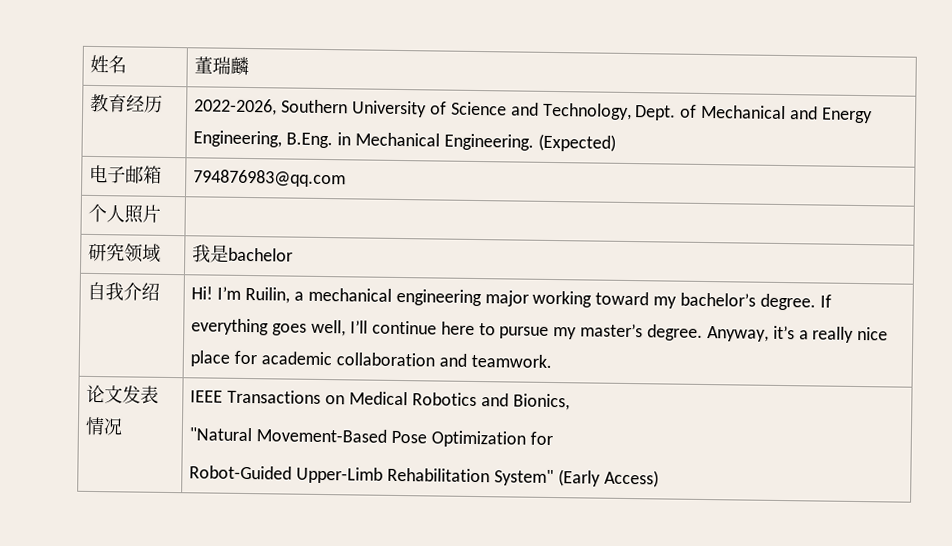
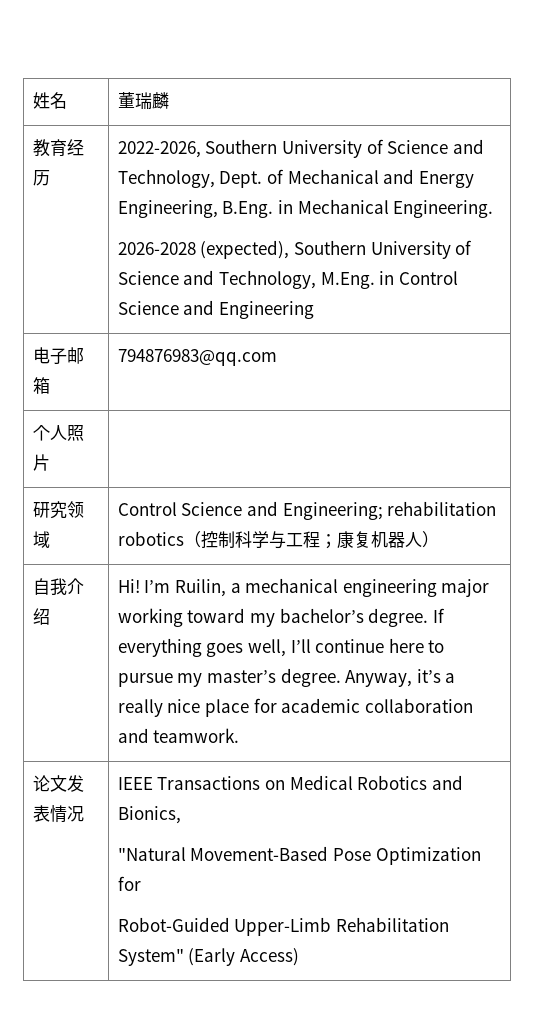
[537,133,616,152] (Expected) -> [117,240,473,259] [117,270,458,289] [117,300,314,319] // 2026-2028 (expected), Southern University of Science and Technology, M.Eng. in Control Science and Engineering
[192,244,294,263] 我是bachelor -> [117,501,497,520] [117,531,439,549] Control Science and Engineering; rehabilitation robotics（控制科学与工程；康复机器人）

